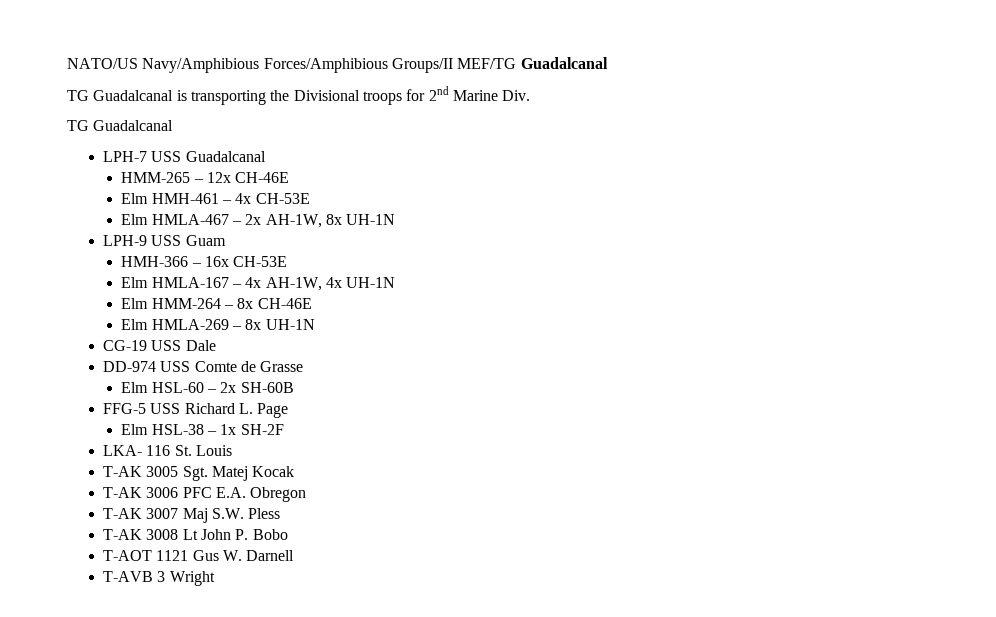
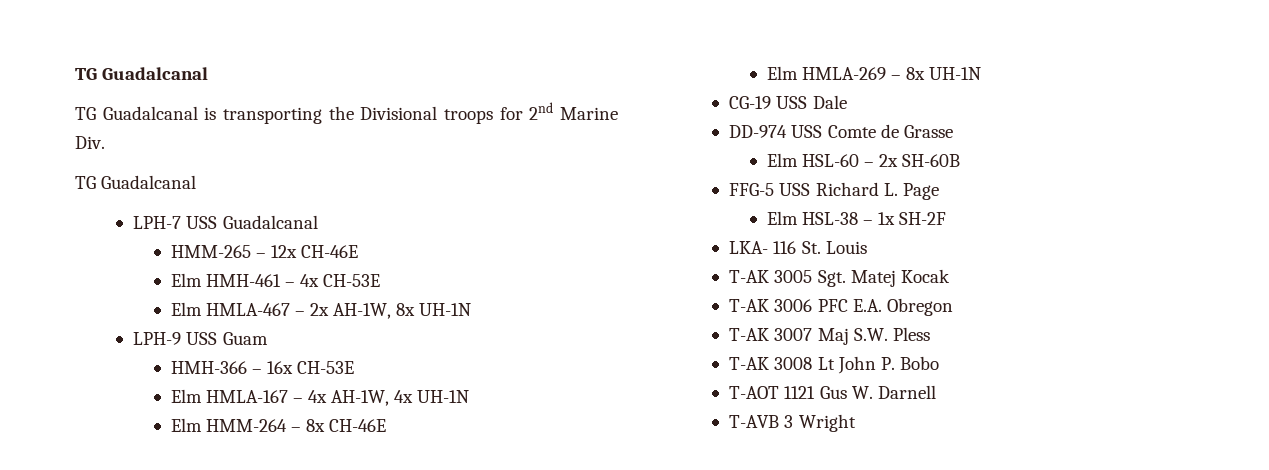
[67,58,517,73] NATO/US Navy/Amphibious Forces/Amphibious Groups/II MEF/TG -> [75,68,97,80] TG

